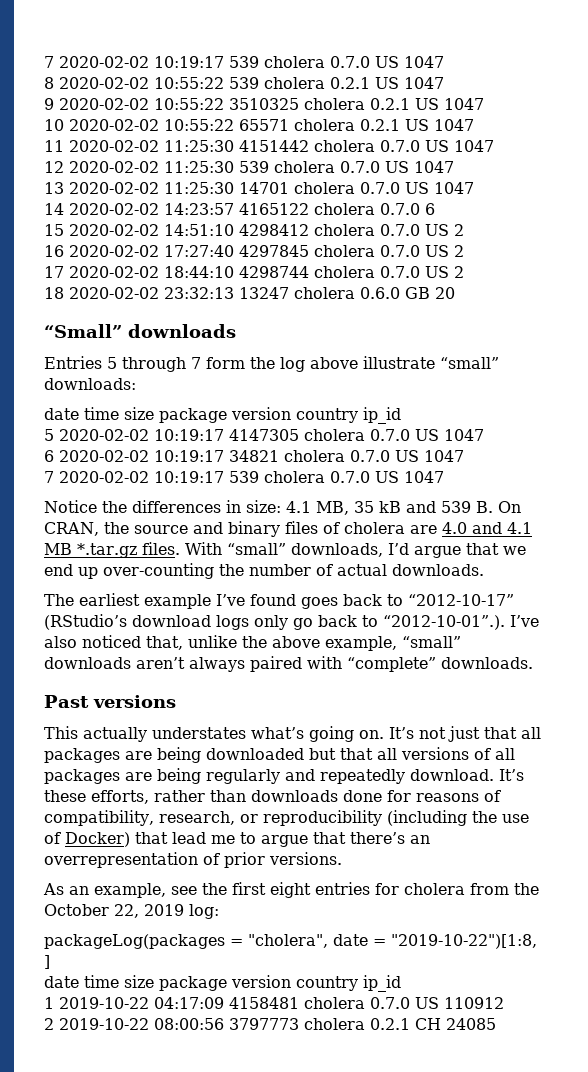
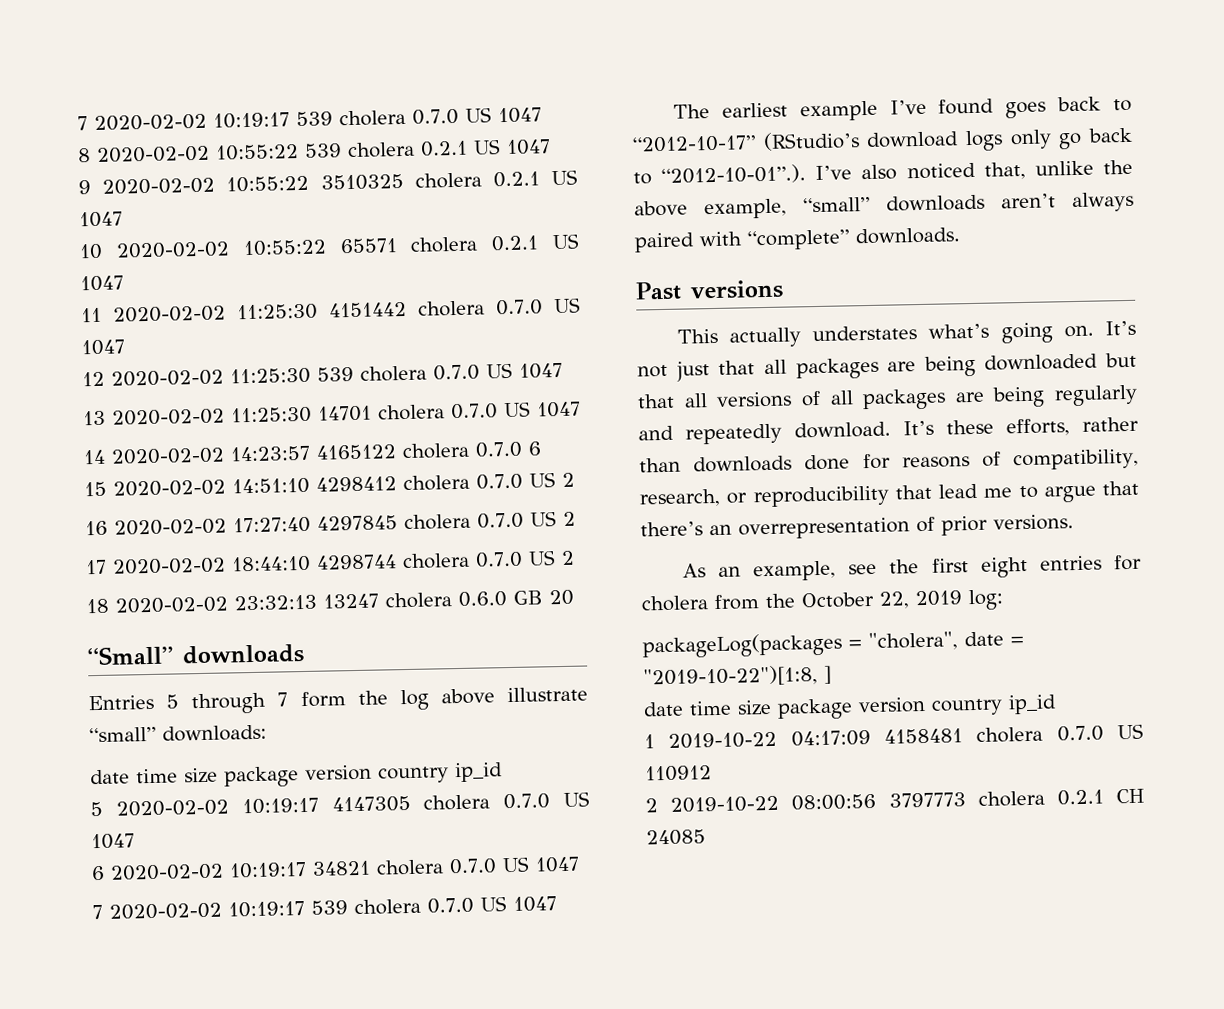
[44,500,521,515] [44,521,532,537] [44,542,526,558] [44,563,484,579] // Notice the differences in size: 4.1 MB, 35 kB and 539 B. On CRAN, the source and binary files of cholera are 4.0 and 4.1 MB *.tar.gz files. With “small” downloads, I’d argue that we end up over-counting the number of actual downloads. -> (557, 904) none
[386,810,529,826] [44,832,130,847] (including the use of Docker) -> (890, 496) none

